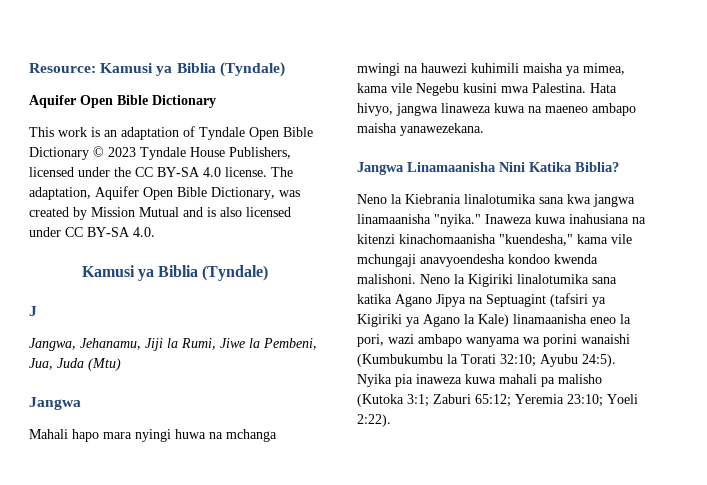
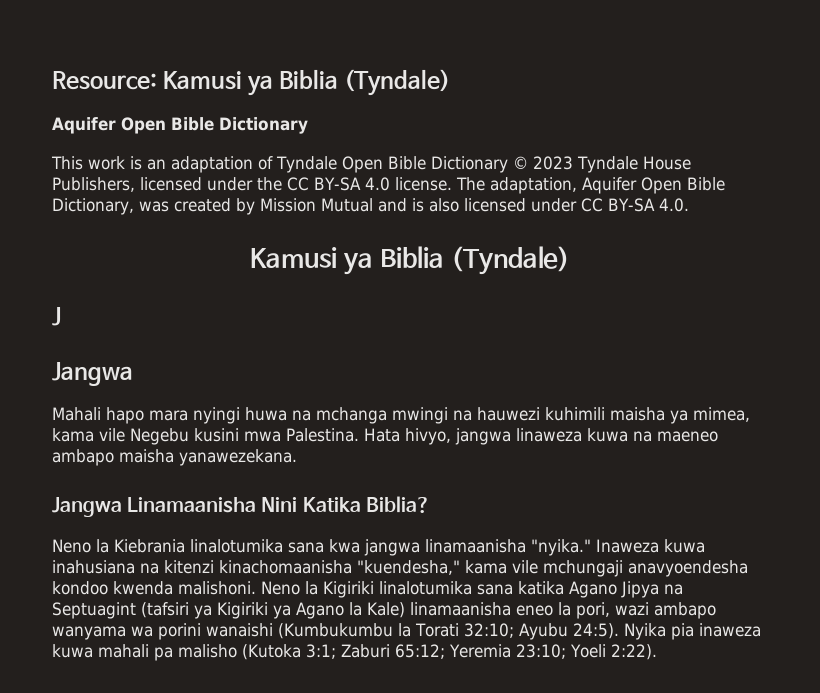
[29,338,317,351] [29,358,121,371] // Jangwa, Jehanamu, Jiji la Rumi, Jiwe la Pembeni, Jua, Juda (Mtu) -> (61, 316) none

